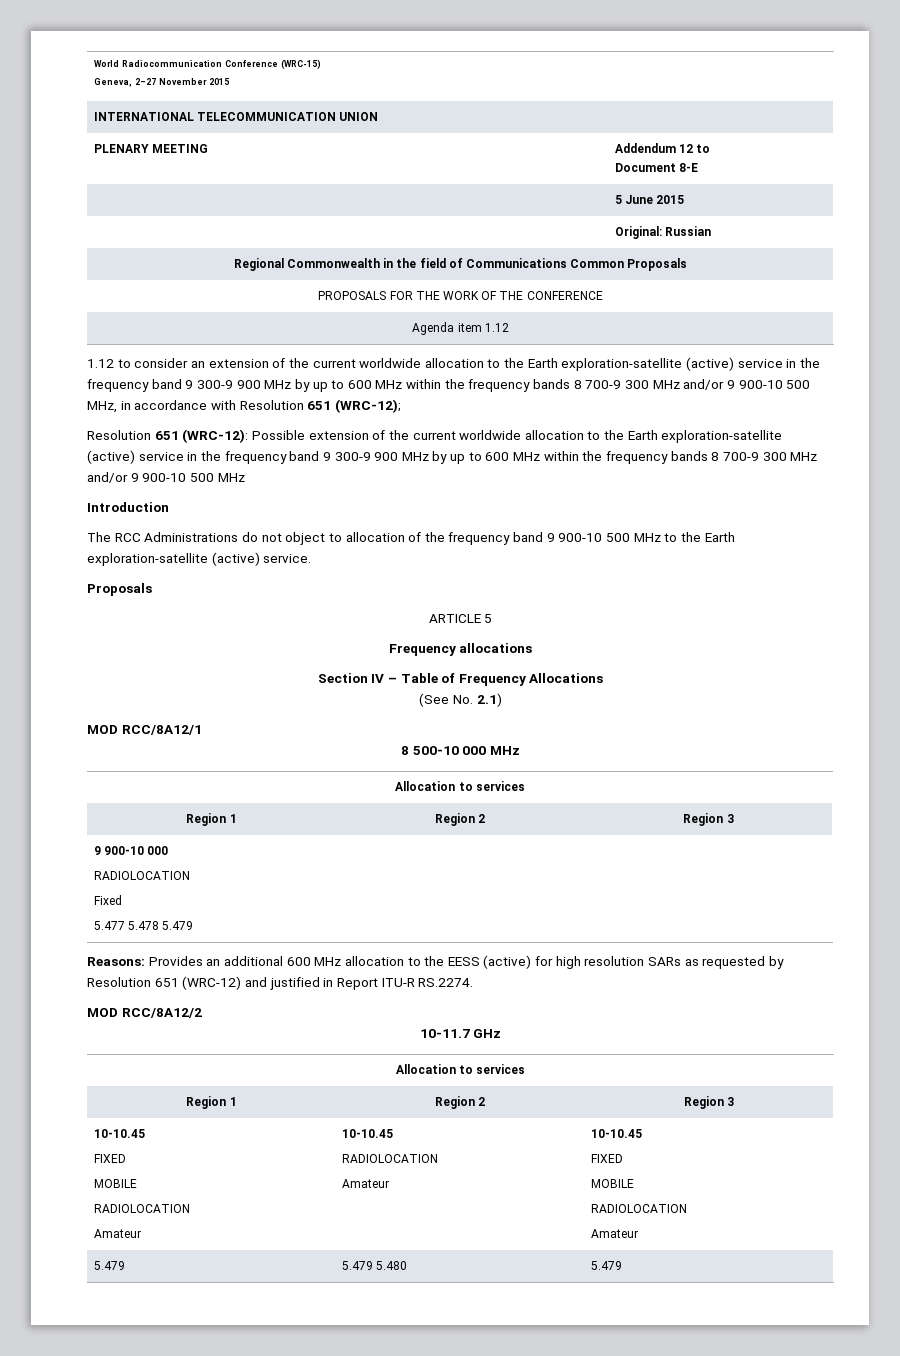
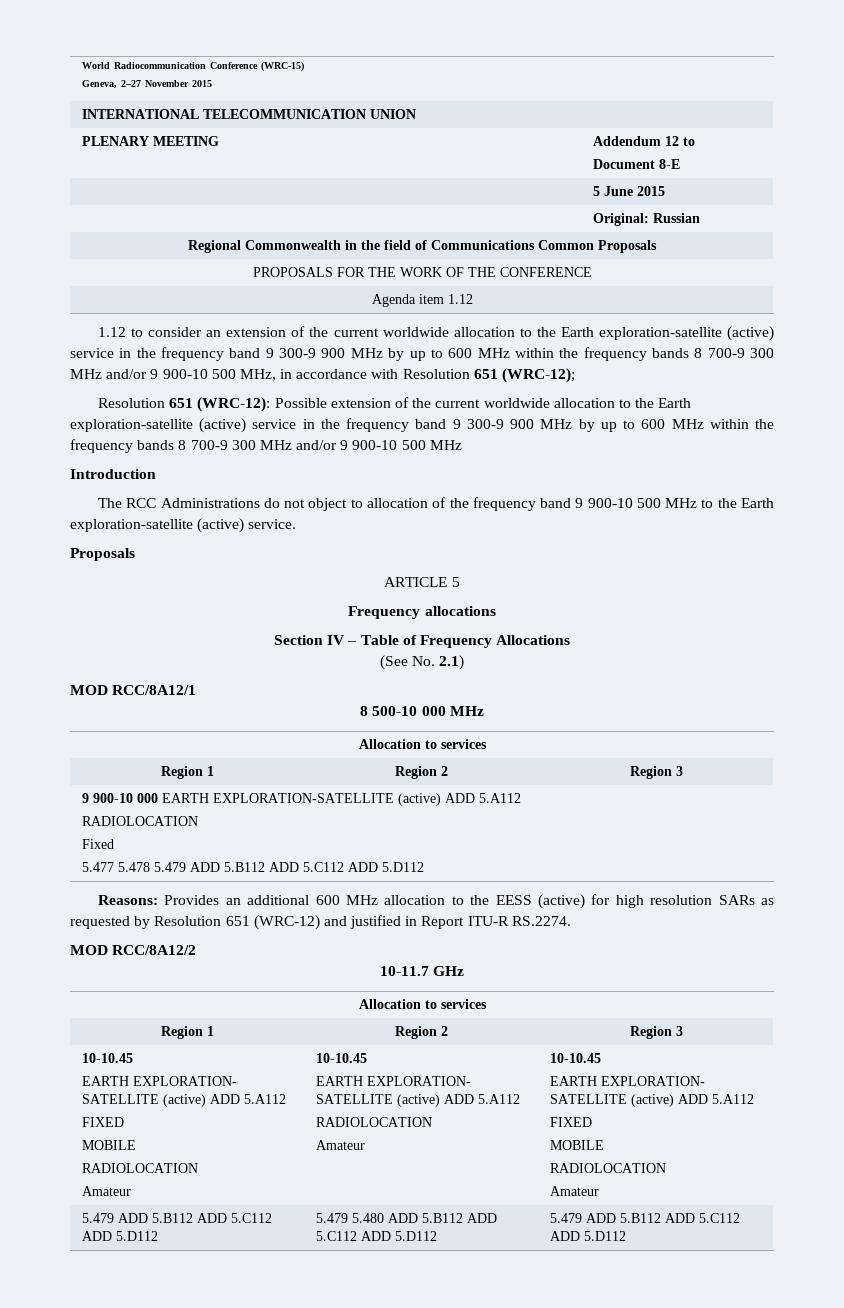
(169, 850) none -> [161,793,521,806] EARTH EXPLORATION-SATELLITE (active) ADD 5.A112
(194, 925) none -> [189,862,424,872] ADD 5.B112 ADD 5.C112 ADD 5.D112
(145, 1133) none -> [81,1076,237,1086] [81,1094,286,1107] // EARTH EXPLORATION- SATELLITE (active) ADD 5.A112
[341,1154,438,1163] [341,1179,389,1188] [590,1129,642,1138] RADIOLOCATION // Amateur | 10-10.45 -> [315,1076,471,1086] [315,1094,520,1107] [315,1117,432,1127] [315,1140,365,1150] [549,1053,601,1063] [549,1076,705,1086] [549,1094,754,1107] EARTH EXPLORATION- SATELLITE (active) ADD 5.A112 // RADIOLOCATION // Amateur | 10-10.45 // EARTH EXPLORATION- SATELLITE (active) ADD 5.A112
[341,1261,407,1270] [590,1261,622,1270] | 5.479 5.480 | 5.479 -> [117,1213,272,1223] [81,1231,158,1241] [315,1213,497,1223] [315,1231,437,1241] [549,1213,740,1223] [549,1231,626,1241] ADD 5.B112 ADD 5.C112 ADD 5.D112 | 5.479 5.480 ADD 5.B112 ADD 5.C112 ADD 5.D112 | 5.479 ADD 5.B112 ADD 5.C112 ADD 5.D112

